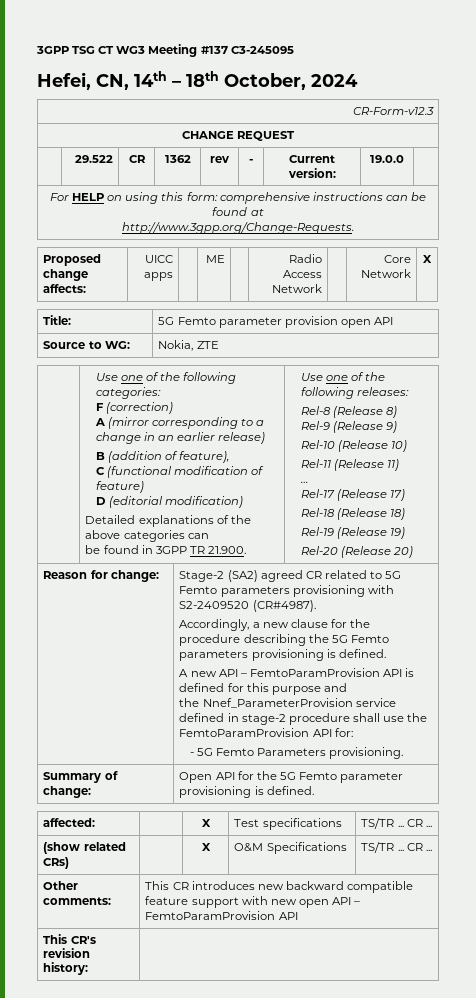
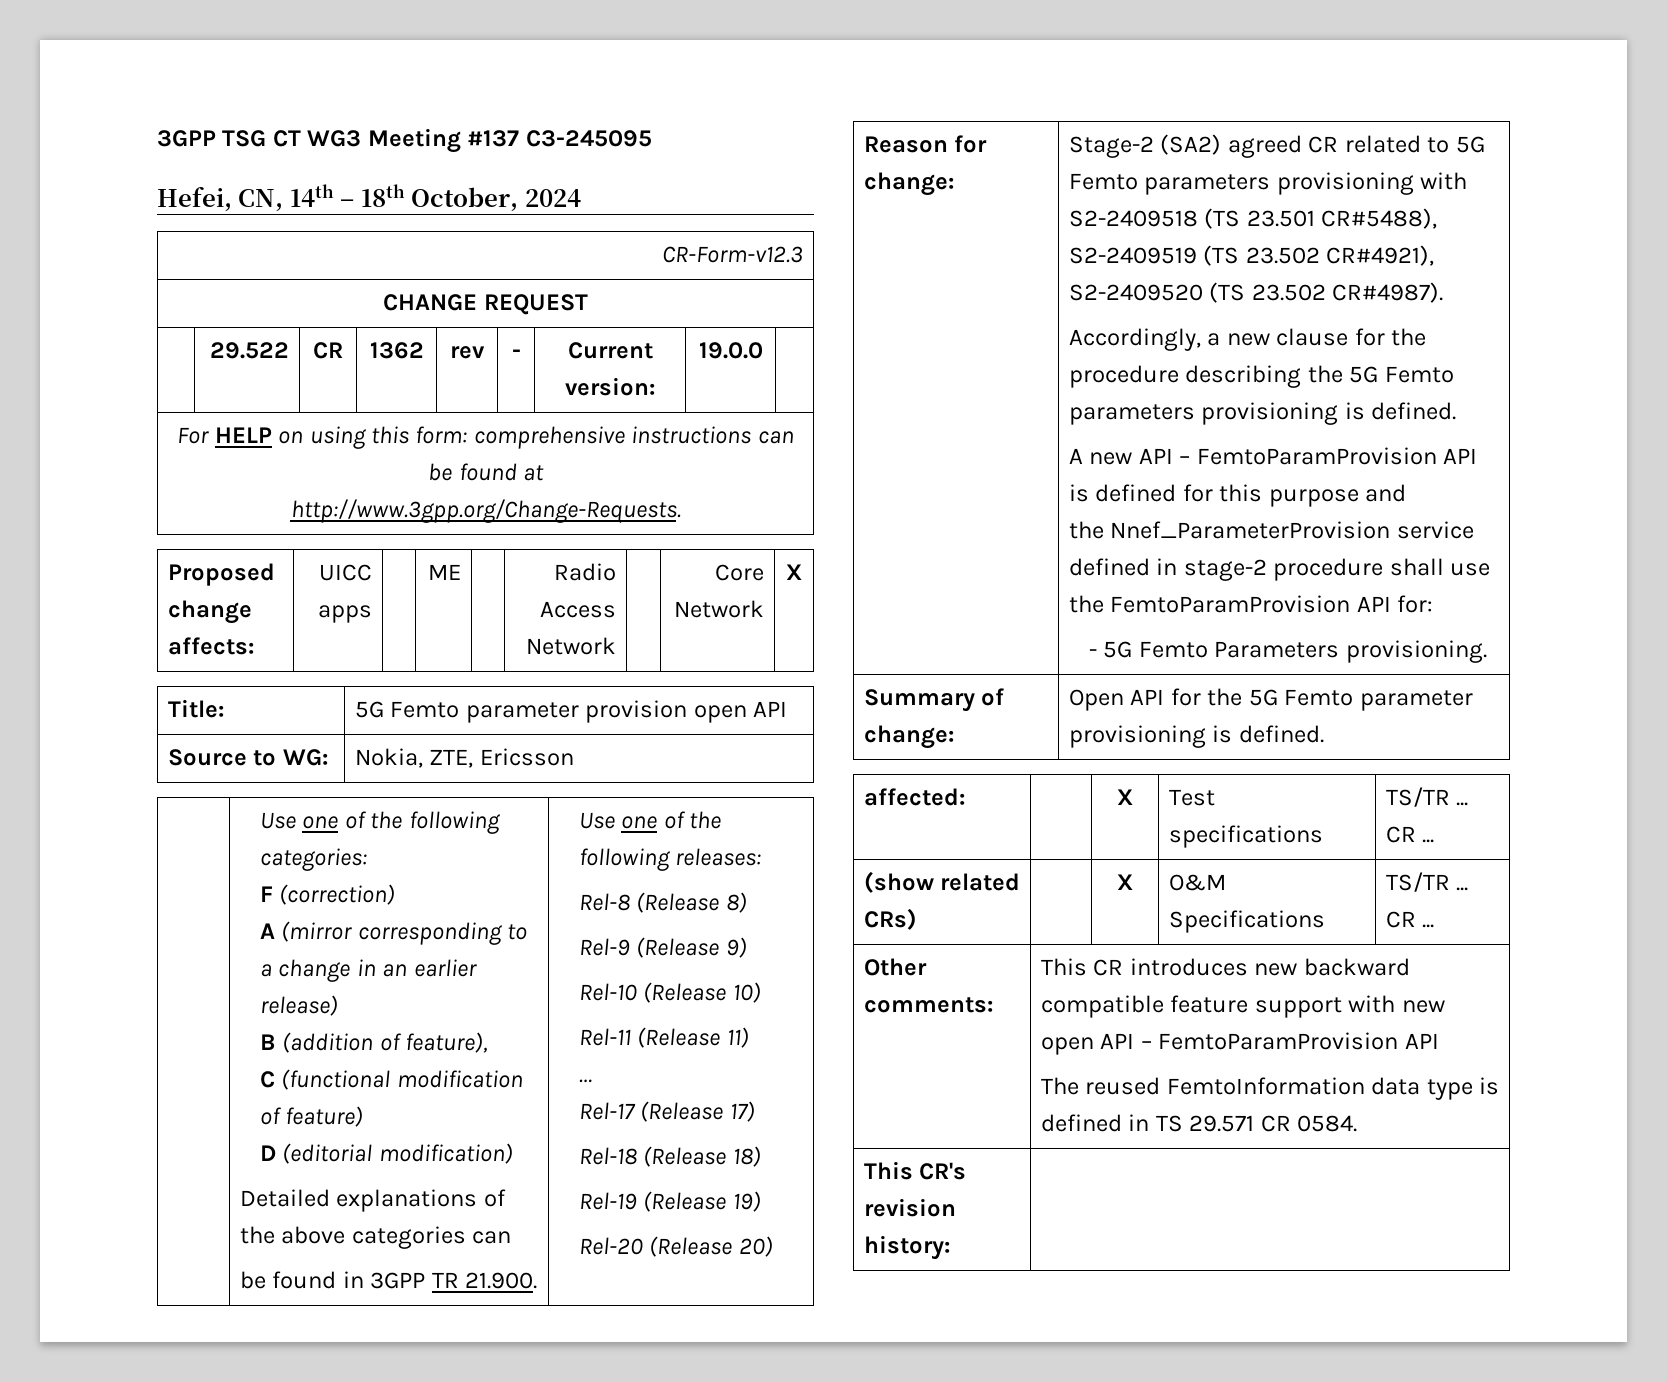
[196,341,219,349] ZTE -> [429,748,574,768] ZTE, Ericsson
[179,600,316,612] S2-2409520 (CR#4987). -> [1068,208,1438,229] [1068,245,1435,266] [1068,282,1444,303] S2-2409518 (TS 23.501 CR#5488), S2-2409519 (TS 23.502 CR#4921), S2-2409520 (TS 23.502 CR#4987).
(298, 916) none -> [1040,1077,1500,1100] [1040,1114,1358,1132] // The reused FemtoInformation data type is defined in TS 29.571 CR 0584.

